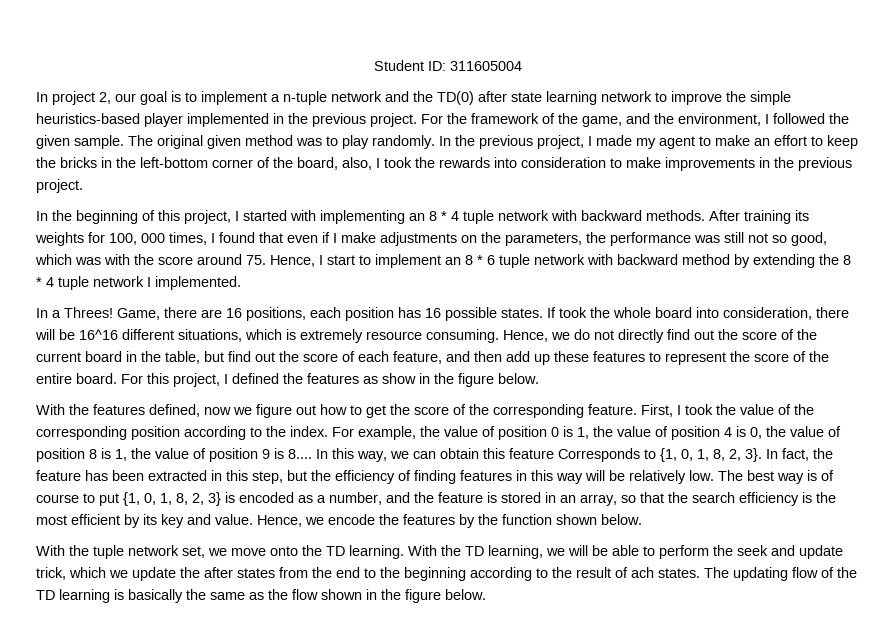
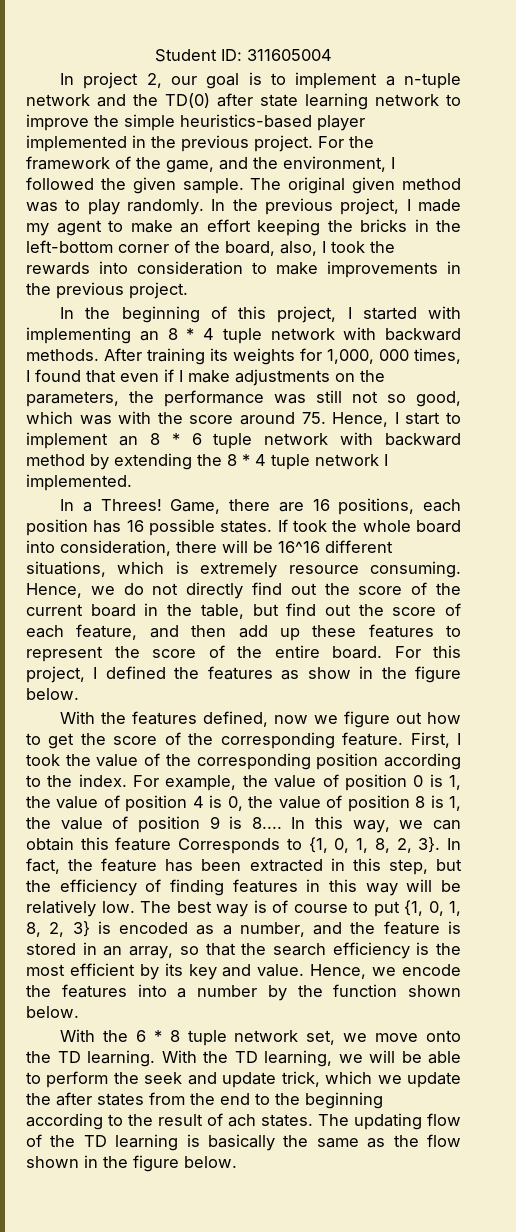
[811,135,858,149] to keep -> [257,219,320,236] keeping
[109,233,137,245] 100, -> [327,349,374,364] 1,000,
(455, 519) none -> [137,984,257,998] into a number
(89, 550) none -> [135,1030,180,1042] 6 * 8

